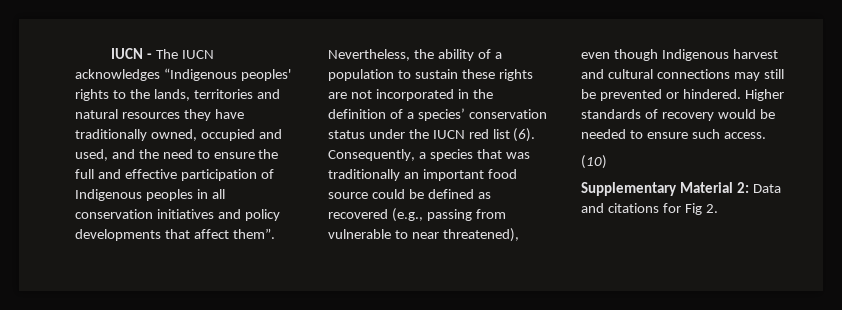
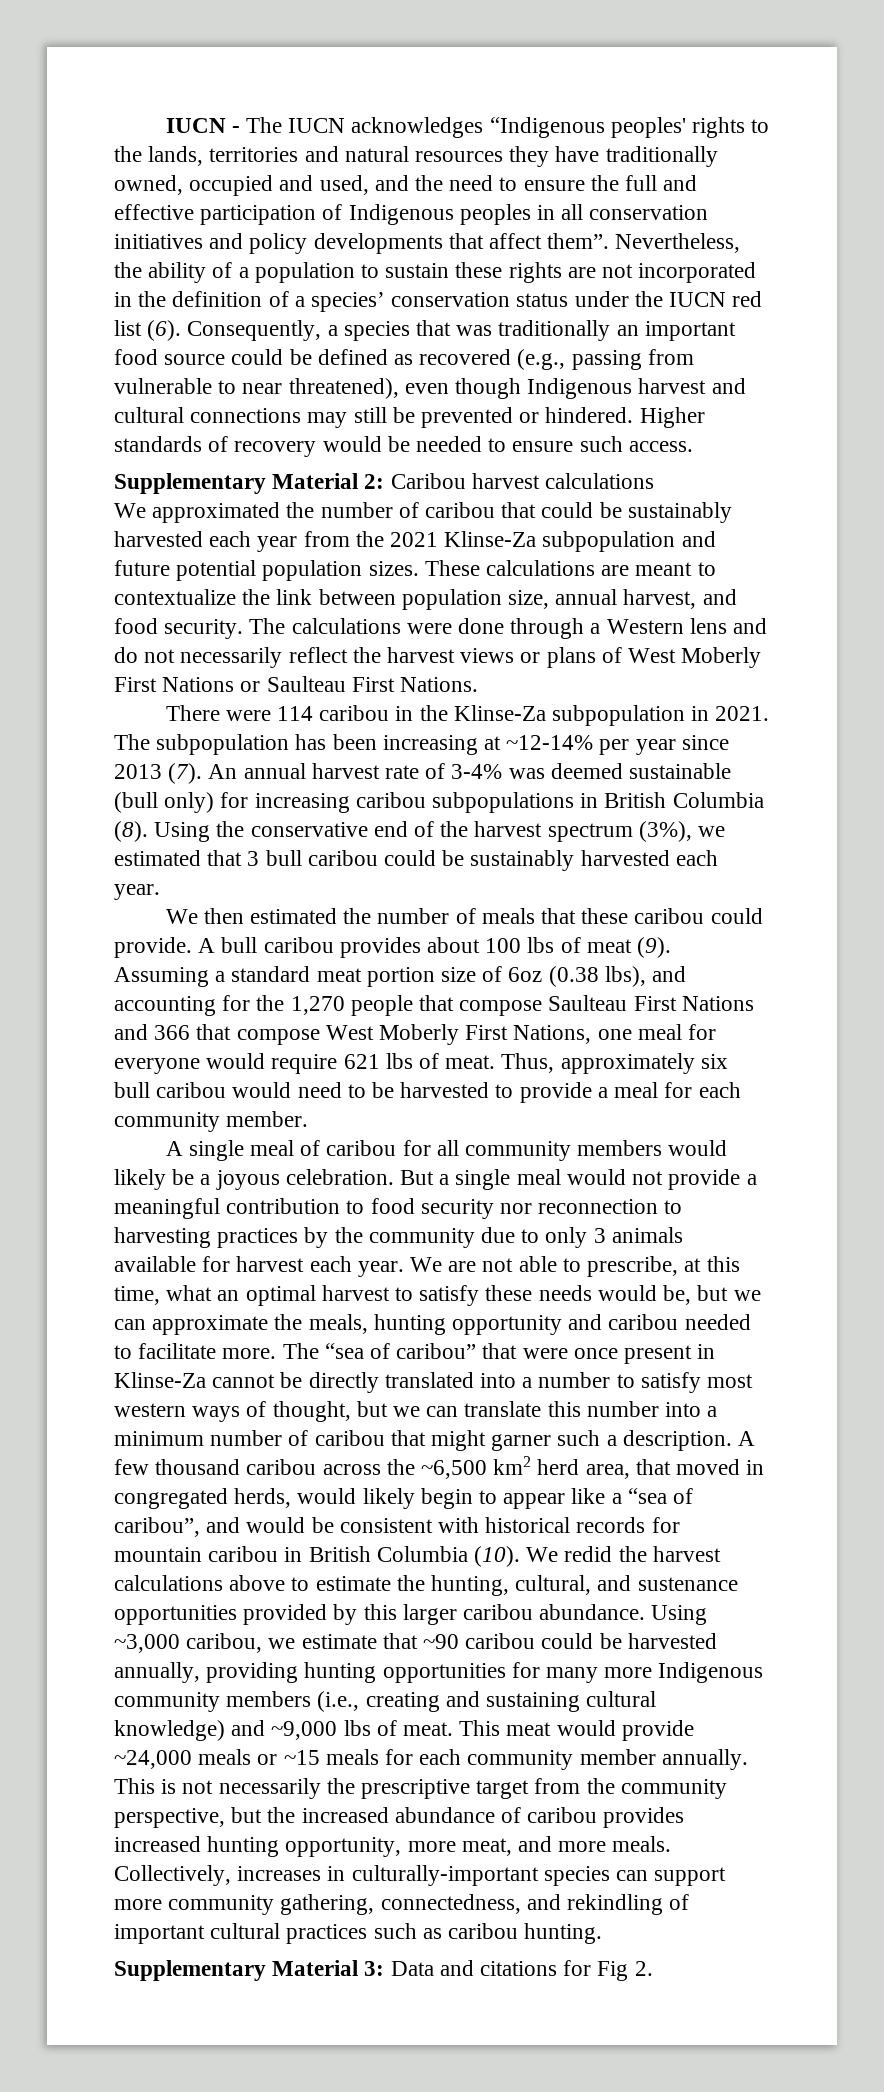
[581,155,607,169] [581,182,749,196] (10) // Supplementary Material 2: -> [114,473,655,494] [114,502,732,523] [114,531,716,552] [114,560,716,581] [114,589,737,610] [114,618,768,639] [114,647,762,668] [114,676,479,692] [165,705,770,726] [114,734,729,755] [114,763,732,784] [114,792,764,813] [114,821,726,842] [114,850,718,871] [114,884,160,900] [165,908,763,924] [114,937,672,958] [114,966,687,987] [114,995,754,1016] [114,1024,717,1045] [114,1053,728,1074] [114,1082,741,1103] [114,1111,309,1132] [165,1140,728,1161] [114,1169,757,1190] [114,1198,683,1219] [114,1227,683,1248] [114,1256,740,1277] [114,1285,761,1306] [114,1314,751,1335] [114,1343,716,1364] [114,1372,754,1393] [114,1401,718,1422] [114,1430,756,1451] [114,1456,765,1479] [114,1488,694,1509] [114,1517,680,1537] [114,1546,721,1567] [114,1575,738,1596] [114,1604,708,1625] [114,1633,717,1653] [114,1662,764,1683] [114,1691,657,1712] [114,1720,694,1741] [114,1749,748,1770] [114,1778,727,1799] [114,1807,685,1828] [114,1836,672,1857] [114,1865,727,1886] [114,1894,690,1915] [114,1923,603,1944] [114,1960,385,1981] Supplementary Material 2: Caribou harvest calculations // We approximated the number of caribou that could be sustainably harvested each year from the 2021 Klinse-Za subpopulation and future potential population sizes. These calculations are meant to contextualize the link between population size, annual harvest, and food security. The calculations were done through a Western lens and do not necessarily reflect the harvest views or plans of West Moberly First Nations or Saulteau First Nations. // There were 114 caribou in the Klinse-Za subpopulation in 2021. The subpopulation has been increasing at ~12-14% per year since 2013 (7). An annual harvest rate of 3-4% was deemed sustainable (bull only) for increasing caribou subpopulations in British Columbia (8). Using the conservative end of the harvest spectrum (3%), we estimated that 3 bull caribou could be sustainably harvested each year. // We then estimated the number of meals that these caribou could provide. A bull caribou provides about 100 lbs of meat (9). Assuming a standard meat portion size of 6oz (0.38 lbs), and accounting for the 1,270 people that compose Saulteau First Nations and 366 that compose West Moberly First Nations, one meal for everyone would require 621 lbs of meat. Thus, approximately six bull caribou would need to be harvested to provide a meal for each community member. // A single meal of caribou for all community members would likely be a joyous celebration. But a single meal would not provide a meaningful contribution to food security nor reconnection to harvesting practices by the community due to only 3 animals available for harvest each year. We are not able to prescribe, at this time, what an optimal harvest to satisfy these needs would be, but we can approximate the meals, hunting opportunity and caribou needed to facilitate more. The “sea of caribou” that were once present in Klinse-Za cannot be directly translated into a number to satisfy most western ways of thought, but we can translate this number into a minimum number of caribou that might garner such a description. A few thousand caribou across the ~6,500 km2 herd area, that moved in congregated herds, would likely begin to appear like a “sea of caribou”, and would be consistent with historical records for mountain caribou in British Columbia (10). We redid the harvest calculations above to estimate the hunting, cultural, and sustenance opportunities provided by this larger caribou abundance. Using ~3,000 caribou, we estimate that ~90 caribou could be harvested annually, providing hunting opportunities for many more Indigenous community members (i.e., creating and sustaining cultural knowledge) and ~9,000 lbs of meat. This meat would provide ~24,000 meals or ~15 meals for each community member annually. This is not necessarily the prescriptive target from the community perspective, but the increased abundance of caribou provides increased hunting opportunity, more meat, and more meals. Collectively, increases in culturally-important species can support more community gathering, connectedness, and rekindling of important cultural practices such as caribou hunting. // Supplementary Material 3:

